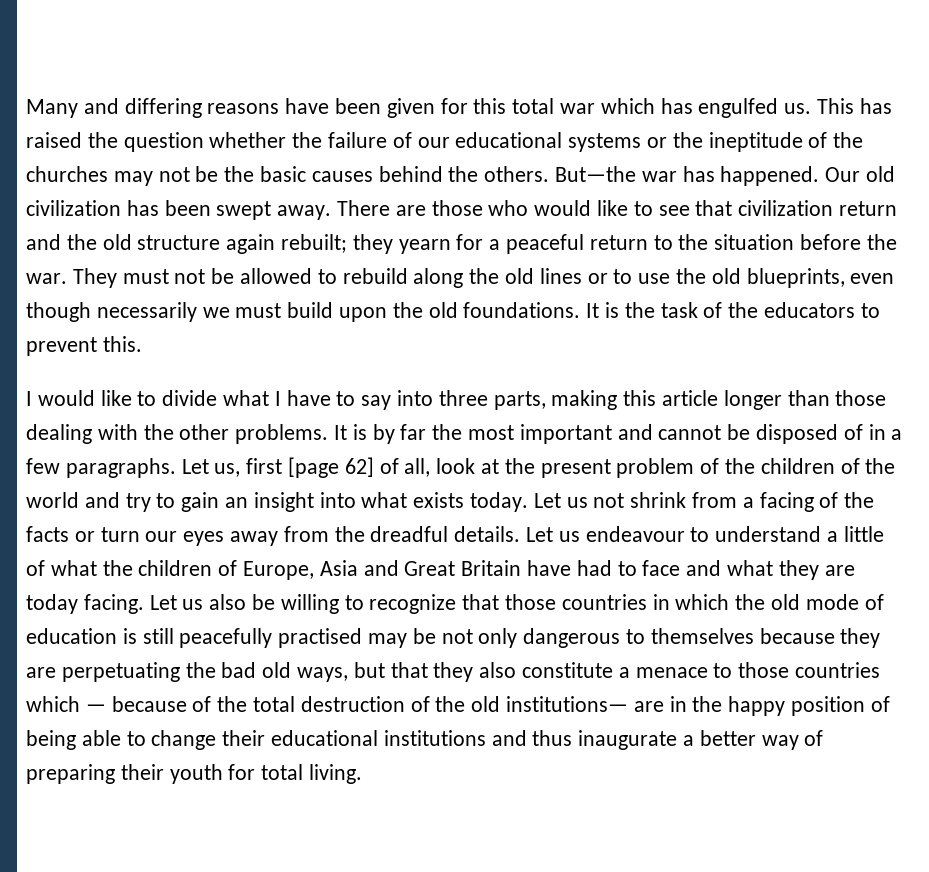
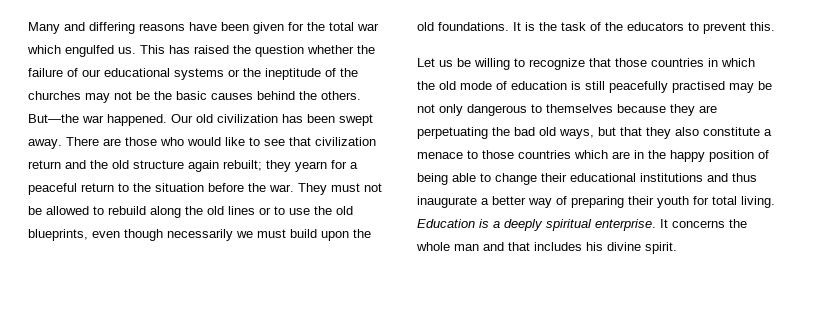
[473,98,507,114] this -> [307,22,325,31] the
[660,98,693,114] has -> (61, 49) none
[682,166,715,182] has -> (104, 119) none
[26,390,887,410] [26,424,903,444] [26,457,896,478] [26,492,875,512] [26,526,884,546] [26,560,855,580] [26,594,247,614] I would like to divide what I have to say into three parts, making this article longer than those dealing with the other problems. It is by far the most important and cannot be disposed of in a few paragraphs. Let us, first [page 62] of all, look at the present problem of the children of the world and try to gain an insight into what exists today. Let us not shrink from a facing of the facts or turn our eyes away from the dreadful details. Let us endeavour to understand a little of what the children of Europe, Asia and Great Britain have had to face and what they are today facing. Let us also -> [417,58,453,67] Let us
[85,696,629,712] — because of the total destruction of the old institutions— -> (608, 154) none
(363, 774) none -> [417,219,747,231] [416,242,677,254] Education is a deeply spiritual enterprise. It concerns the whole man and that includes his divine spirit.

